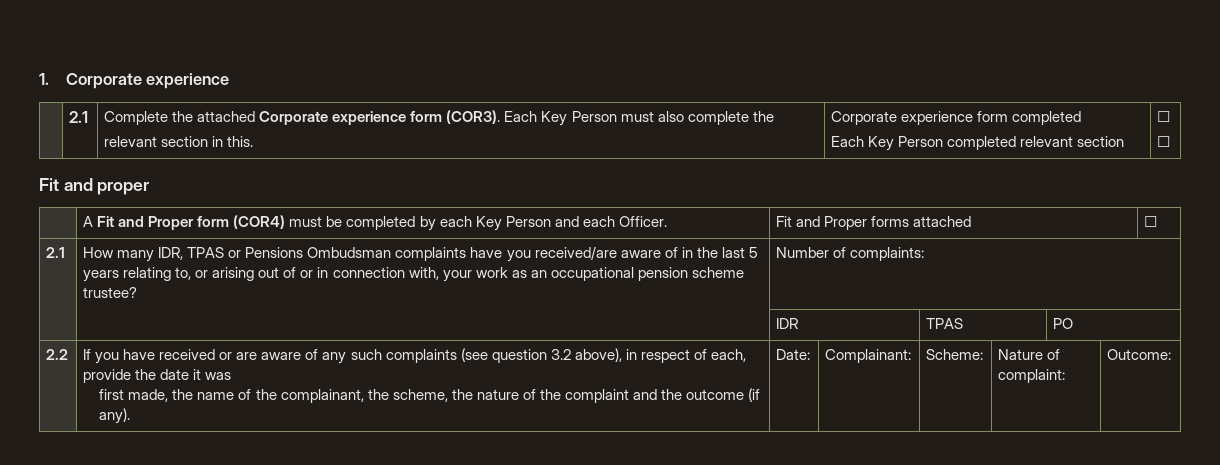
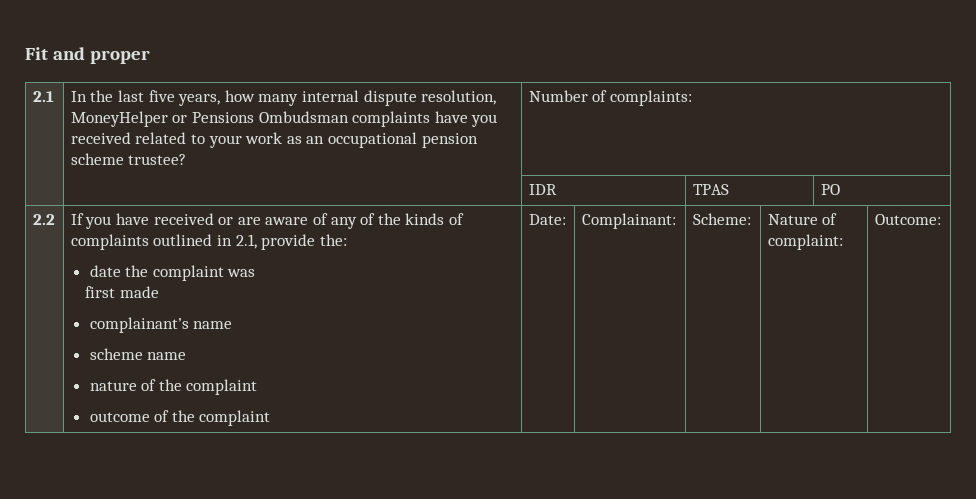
[39,73,230,89] [69,111,89,123] [104,110,774,126] [104,136,254,147] [831,111,1082,125] [831,136,1125,151] [1157,111,1171,122] [1157,136,1171,147] [39,178,150,195] [83,215,667,231] [776,216,972,230] [1144,216,1158,227] [46,247,66,258] [83,247,225,262] 1. Corporate experience // | 2.1 | Complete the attached Corporate experience form (COR3). Each Key Person must also complete the // relevant section in this. | Corporate experience form completed // Each Key Person completed relevant section | ☐ // ☐ // Fit and proper // | A Fit and Proper form (COR4) must be completed by each Key Person and each Officer. | Fit and Proper forms attached | ☐ // 2.1 | How many IDR, TPAS -> [25,47,151,64] [32,91,54,102] [70,90,497,106] [70,111,168,127] Fit and proper // 2.1 | In the last five years, how many internal dispute resolution, MoneyHelper
[534,246,758,260] [83,267,439,282] received/are aware of in the last 5 years relating to, or arising out of or in connection with, -> [70,132,206,144] received related to
[350,348,746,363] [83,369,202,383] such complaints (see question 3.2 above), in respect of each, provide the date it -> [360,213,464,225] [70,234,347,250] [89,265,224,281] of the kinds of complaints outlined in 2.1, provide the: // date the complaint
[128,389,473,403] made, the name of the complainant, the scheme, the -> [119,286,159,298] [89,317,233,333] [89,348,187,360] made // complainant’s name // scheme name //
[632,388,761,402] [99,408,131,424] and the outcome (if any). -> [89,410,271,426] // outcome of the complaint

